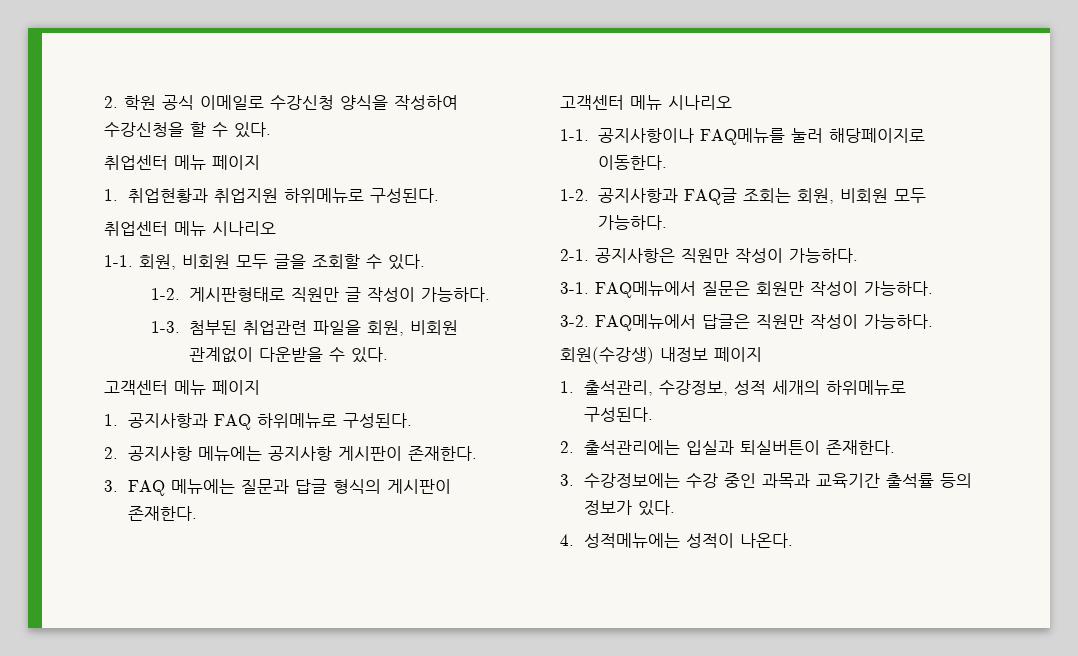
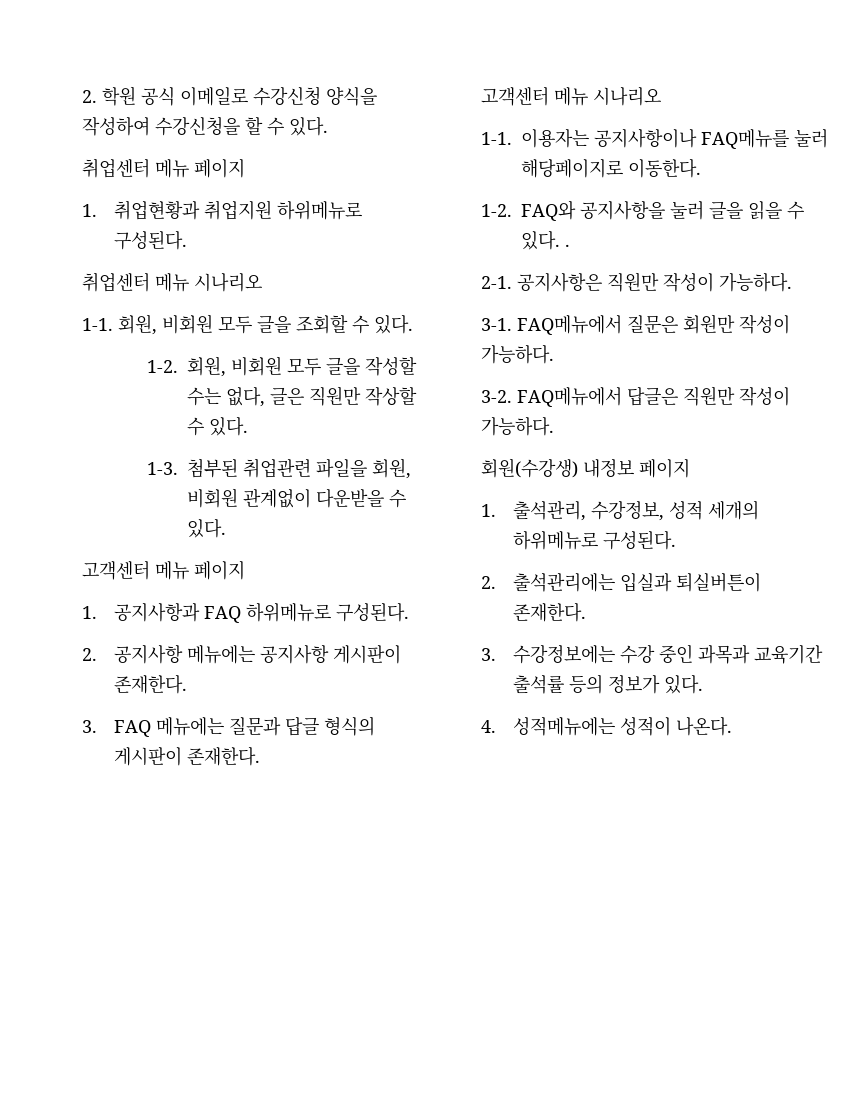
[188,287,490,302] 게시판형태로 직원만 글 작성이 가능하다. -> [186,356,417,377] [186,386,417,407] [186,416,248,436] 회원, 비회원 모두 글을 작성할 수는 없다, 글은 직원만 작상할 수 있다.
(589, 135) none -> [521,128,589,148] 이용자는
[597,188,926,205] [597,215,667,230] 공지사항과 FAQ글 조회는 회원, 비회원 모두 가능하다. -> [521,200,804,221] [521,230,570,250] FAQ와 공지사항을 눌러 글을 읽을 수 있다. .

